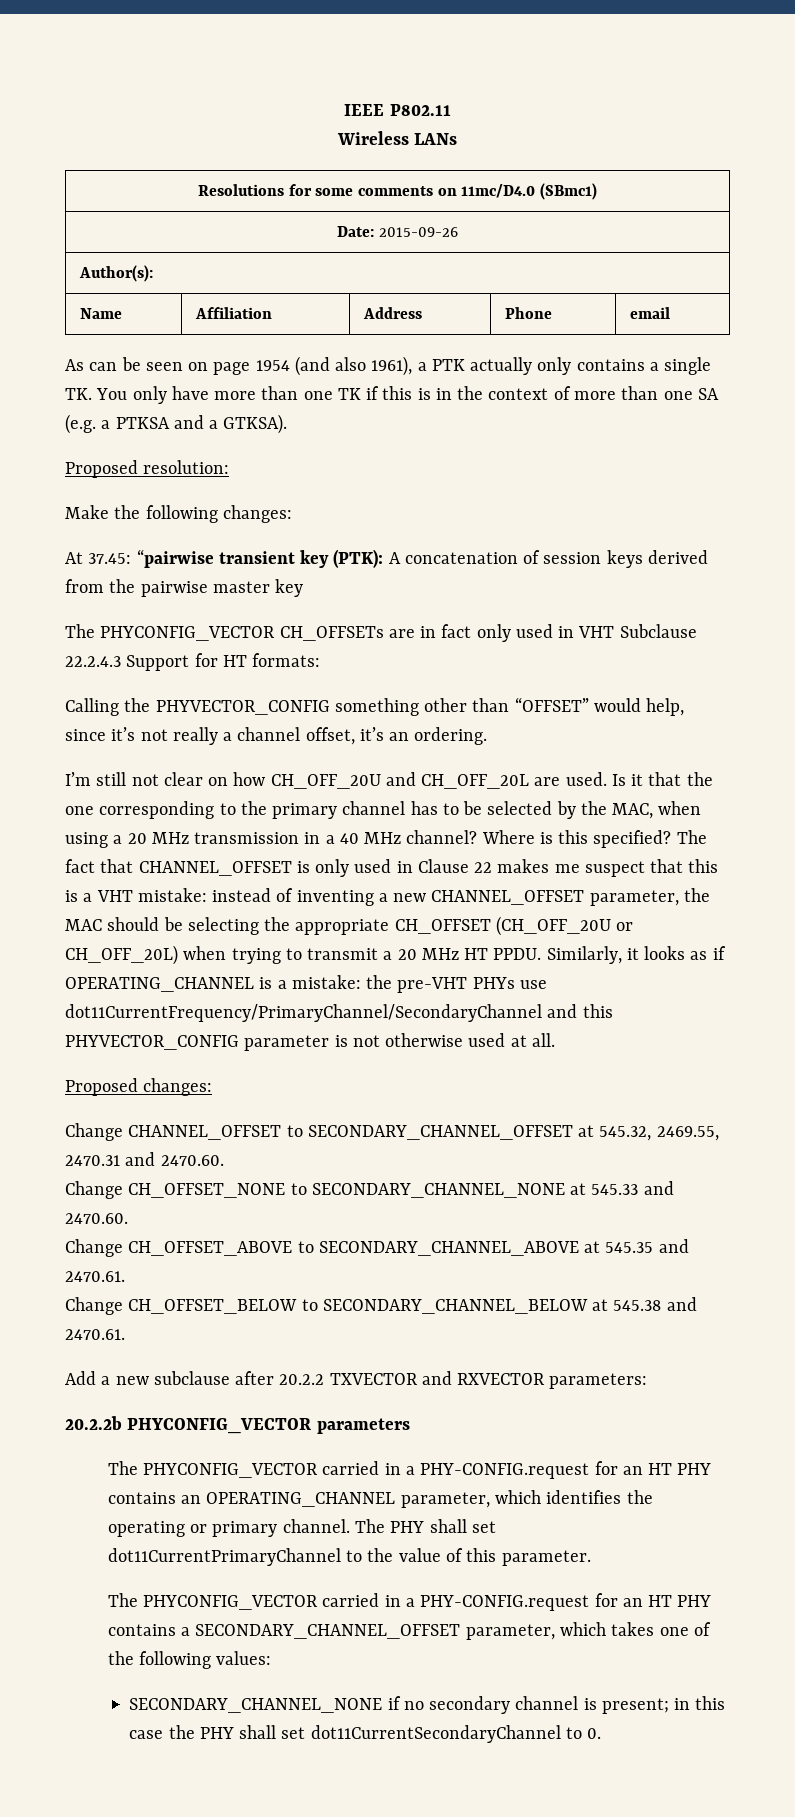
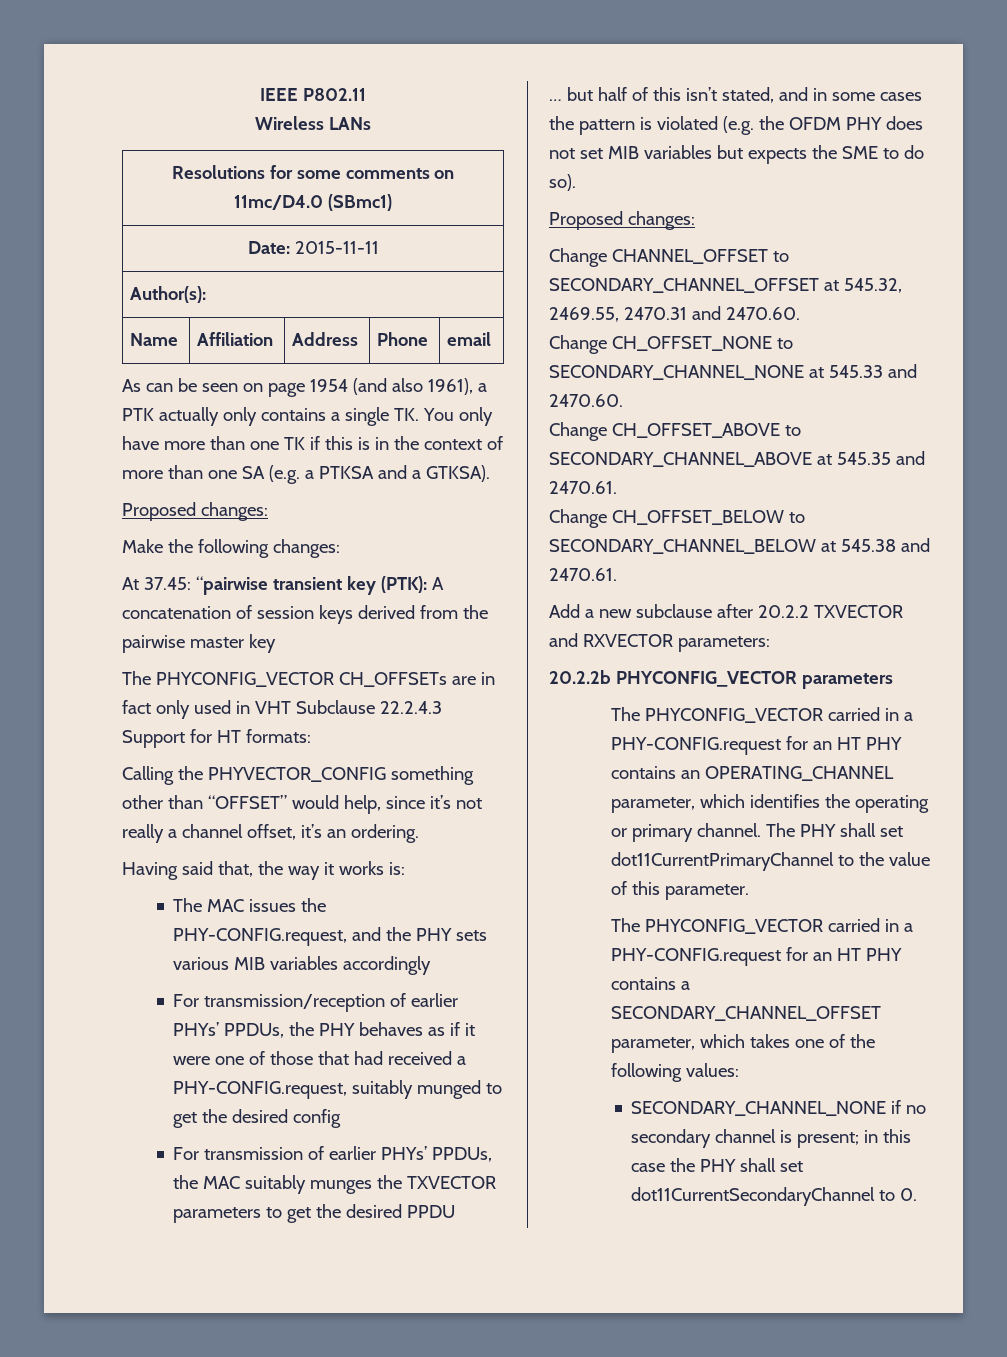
[378,227,458,237] 2015-09-26 -> [294,241,379,254] 2015-11-11
[143,460,230,474] resolution: -> [200,502,268,521] changes:
[65,772,713,789] [65,801,702,819] [65,830,707,848] [65,859,719,877] [65,888,710,906] [65,916,634,936] [65,945,726,965] [65,975,547,993] [65,1004,613,1022] [65,1033,555,1051] I’m still not clear on how CH_OFF_20U and CH_OFF_20L are used. Is it that the one corresponding to the primary channel has to be selected by the MAC, when using a 20 MHz transmission in a 40 MHz channel? Where is this specified? The fact that CHANNEL_OFFSET is only used in Clause 22 makes me suspect that this is a VHT mistake: instead of inventing a new CHANNEL_OFFSET parameter, the MAC should be selecting the appropriate CH_OFFSET (CH_OFF_20U or CH_OFF_20L) when trying to transmit a 20 MHz HT PPDU. Similarly, it looks as if OPERATING_CHANNEL is a mistake: the pre-VHT PHYs use dot11CurrentFrequency/PrimaryChannel/SecondaryChannel and this PHYVECTOR_CONFIG parameter is not otherwise used at all. -> [122,861,405,880] [173,898,327,912] [173,927,488,946] [173,956,432,975] [173,993,459,1012] [173,1022,476,1038] [173,1051,467,1065] [173,1080,503,1099] [173,1109,342,1128] [173,1146,493,1162] [173,1175,497,1194] [173,1204,456,1223] [549,87,922,103] [549,116,923,135] [549,145,924,164] [549,174,576,191] Having said that, the way it works is: // The MAC issues the PHY-CONFIG.request, and the PHY sets various MIB variables accordingly // For transmission/reception of earlier PHYs’ PPDUs, the PHY behaves as if it were one of those that had received a PHY-CONFIG.request, suitably munged to get the desired config // For transmission of earlier PHYs’ PPDUs, the MAC suitably munges the TXVECTOR parameters to get the desired PPDU // … but half of this isn’t stated, and in some cases the pattern is violated (e.g. the OFDM PHY does not set MIB variables but expects the SME to do so).

